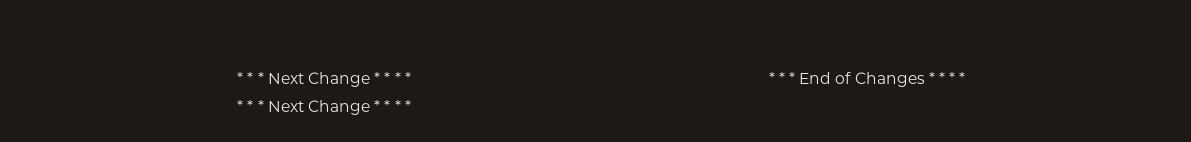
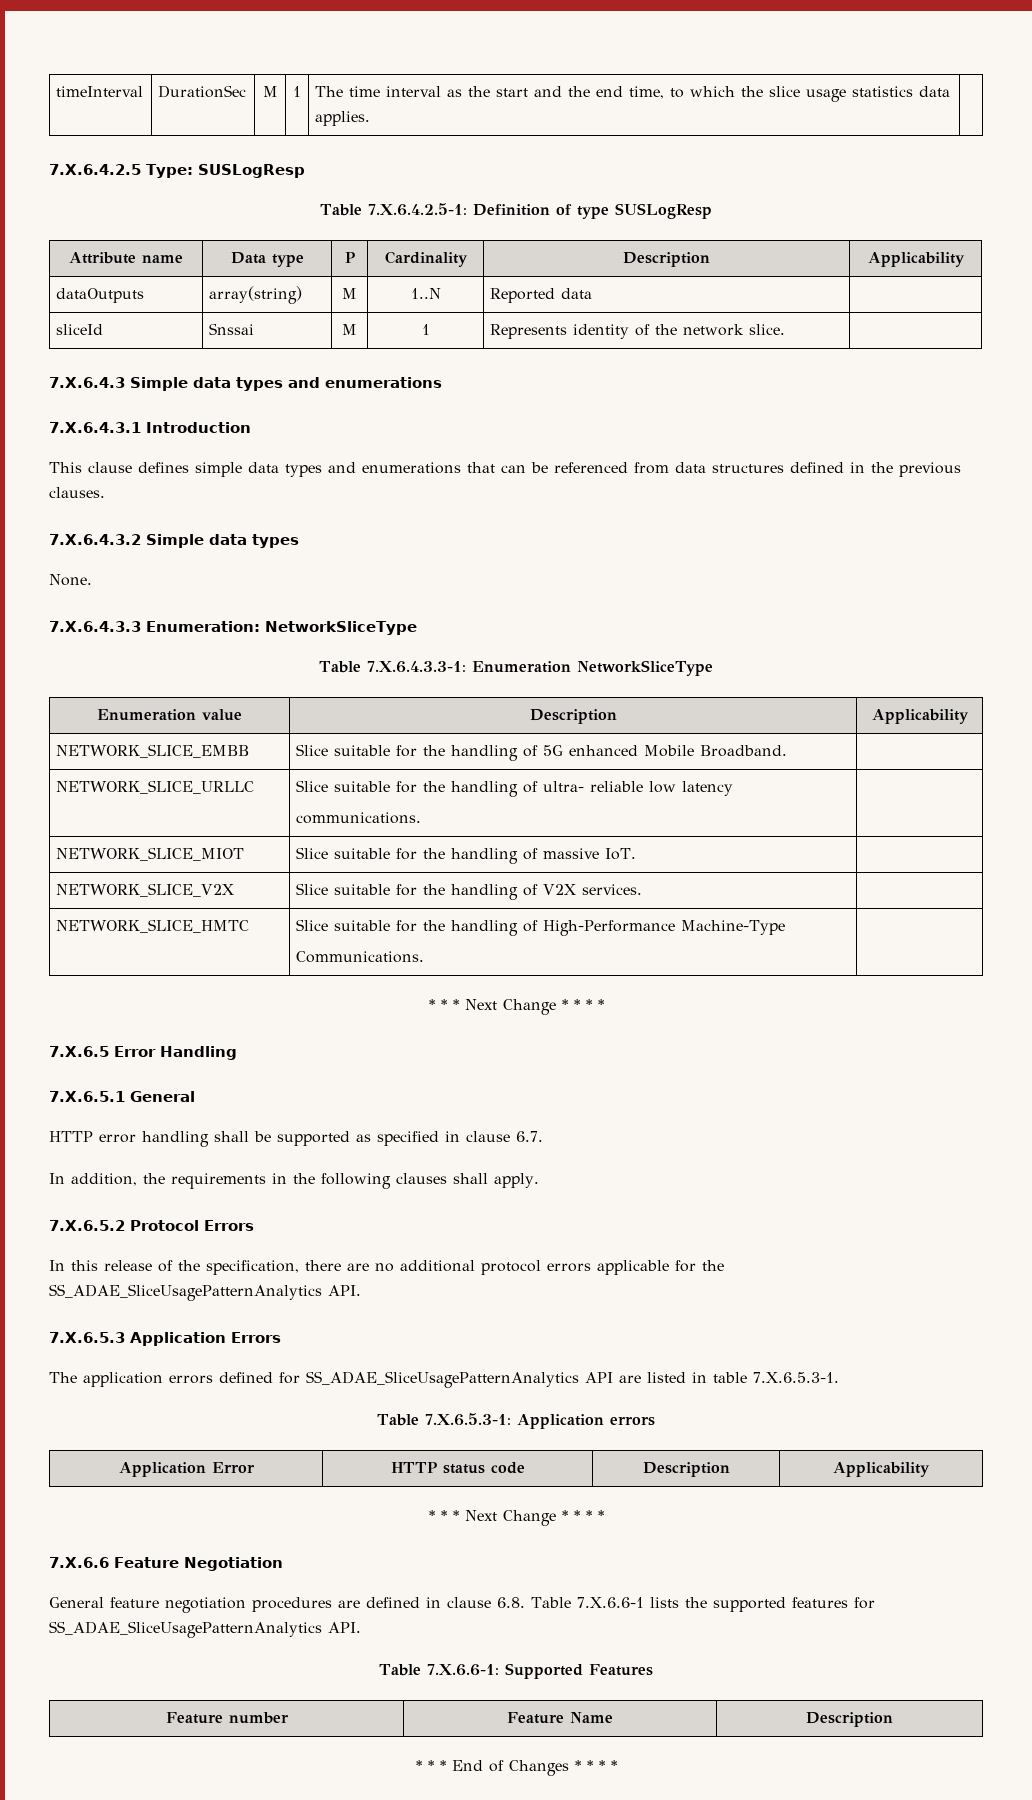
[237,72,411,87] [237,100,411,115] * * * Next Change * * * * // * * * Next Change * * * * -> [56,86,144,97] [158,85,247,98] [262,86,278,97] [293,86,301,97] [315,86,951,102] [315,111,371,126] [49,164,305,178] [320,203,712,219] [69,252,183,264] [230,252,304,267] [344,252,355,263] [384,251,468,267] [623,252,711,267] [867,252,965,267] [56,288,145,303] [209,286,303,304] [342,288,357,299] [410,288,441,299] [490,288,593,303] [56,324,104,335] [209,323,255,335] [342,324,357,335] [421,324,430,335] [490,324,786,339] [49,377,442,391] [49,422,251,433] [49,462,961,477] [49,487,105,498] [49,534,299,548] [49,574,92,586] [49,621,417,635] [318,660,714,676] [97,709,242,721] [529,709,617,724] [871,709,969,724] [56,744,250,758] [296,744,788,761] [56,780,255,794] [296,780,734,797] [296,812,422,824] [56,847,245,861] [296,847,637,864] [56,883,235,897] [296,883,643,900] [56,919,250,933] [296,919,786,936] [296,951,425,963] [428,999,604,1015] [49,1046,237,1060] [49,1091,195,1102] [49,1131,543,1147] [49,1173,539,1189] [49,1220,254,1231] [49,1260,724,1275] [49,1284,361,1301] [49,1332,281,1346] [49,1371,839,1388] [377,1413,655,1429] [118,1462,255,1477] [390,1462,525,1474] [642,1462,730,1477] [833,1462,930,1477] [428,1510,604,1526] [49,1557,283,1571] [49,1597,875,1613] [49,1621,361,1638] [379,1663,653,1679] [165,1712,289,1724] [507,1712,614,1724] [806,1712,893,1727] timeInterval | DurationSec | M | 1 | The time interval as the start and the end time, to which the slice usage statistics data applies. | // 7.X.6.4.2.5 Type: SUSLogResp // Table 7.X.6.4.2.5-1: Definition of type SUSLogResp // Attribute name | Data type | P | Cardinality | Description | Applicability // dataOutputs | array(string) | M | 1..N | Reported data | // sliceId | Snssai | M | 1 | Represents identity of the network slice. | // 7.X.6.4.3 Simple data types and enumerations // 7.X.6.4.3.1 Introduction // This clause defines simple data types and enumerations that can be referenced from data structures defined in the previous clauses. // 7.X.6.4.3.2 Simple data types // None. // 7.X.6.4.3.3 Enumeration: NetworkSliceType // Table 7.X.6.4.3.3-1: Enumeration NetworkSliceType // Enumeration value | Description | Applicability // NETWORK_SLICE_EMBB | Slice suitable for the handling of 5G enhanced Mobile Broadband. | // NETWORK_SLICE_URLLC | Slice suitable for the handling of ultra- reliable low latency // communications. | // NETWORK_SLICE_MIOT | Slice suitable for the handling of massive IoT. | // NETWORK_SLICE_V2X | Slice suitable for the handling of V2X services. | // NETWORK_SLICE_HMTC | Slice suitable for the handling of High-Performance Machine-Type // Communications. | // * * * Next Change * * * * // 7.X.6.5 Error Handling // 7.X.6.5.1 General // HTTP error handling shall be supported as specified in clause 6.7. // In addition, the requirements in the following clauses shall apply. // 7.X.6.5.2 Protocol Errors // In this release of the specification, there are no additional protocol errors applicable for the SS_ADAE_SliceUsagePatternAnalytics API. // 7.X.6.5.3 Application Errors // The application errors defined for SS_ADAE_SliceUsagePatternAnalytics API are listed in table 7.X.6.5.3-1. // Table 7.X.6.5.3-1: Application errors // Application Error | HTTP status code | Description | Applicability // * * * Next Change * * * * // 7.X.6.6 Feature Negotiation // General feature negotiation procedures are defined in clause 6.8. Table 7.X.6.6-1 lists the supported features for SS_ADAE_SliceUsagePatternAnalytics API. // Table 7.X.6.6-1: Supported Features // Feature number | Feature Name | Description

